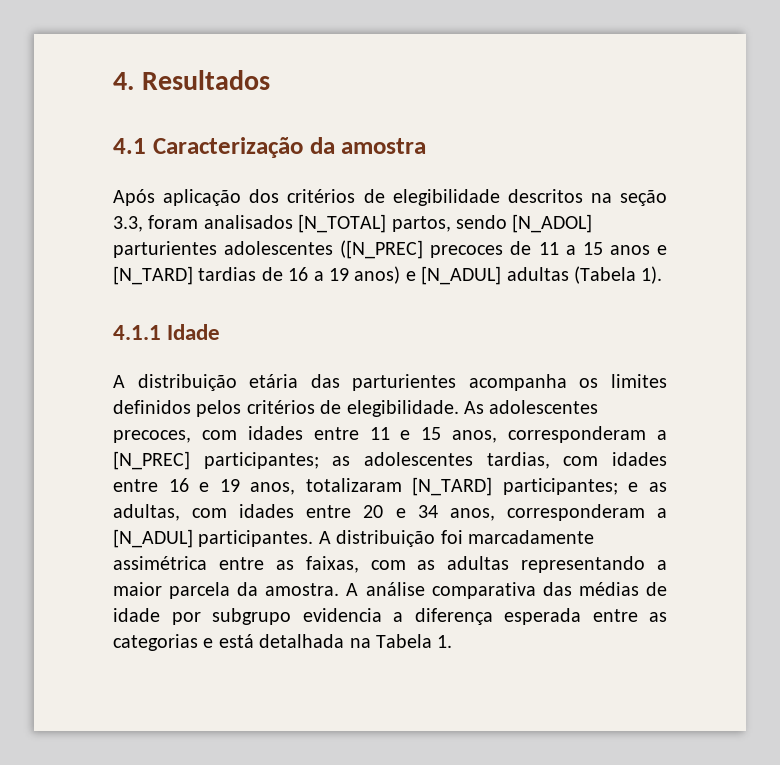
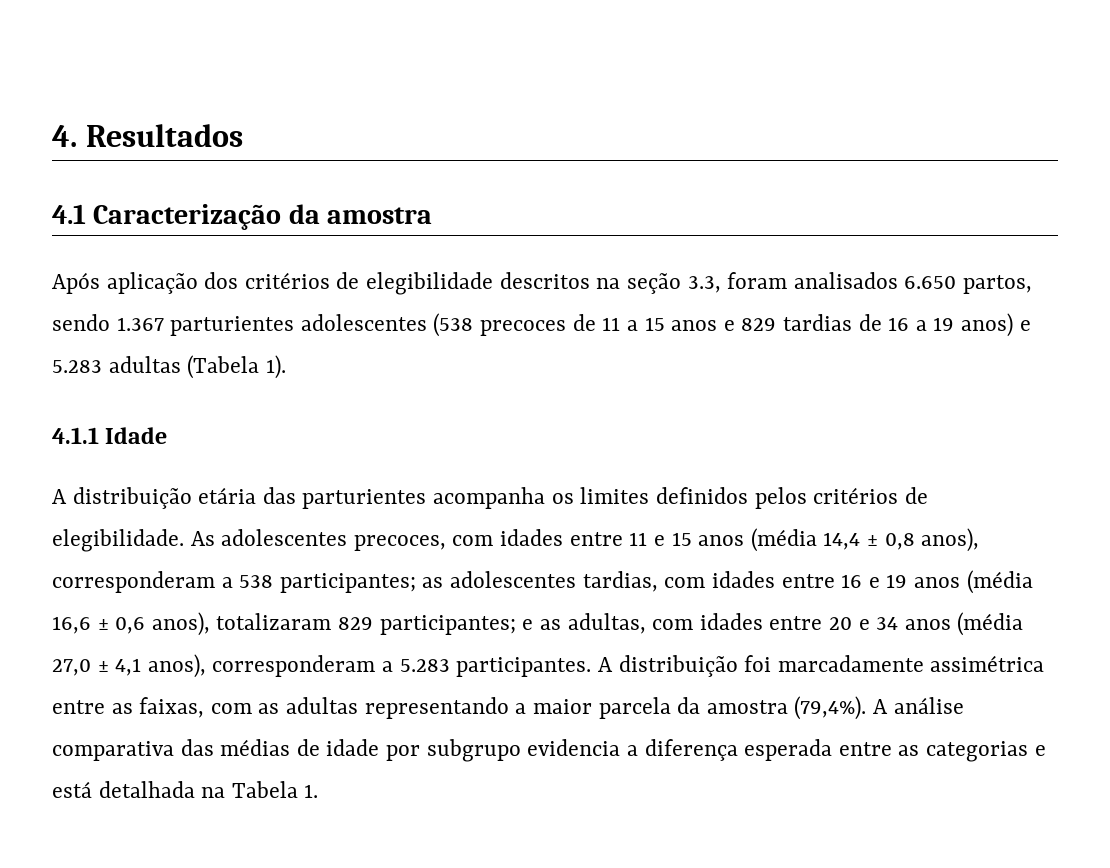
[298,214,387,233] [N_TOTAL] -> [904,276,957,289] 6.650
[512,214,593,233] [N_ADOL] -> [116,317,164,331] 1.367
[340,240,424,259] ([N_PREC] -> [433,313,474,337] (538
[113,266,193,285] [N_TARD] -> [741,318,777,331] 829
[421,266,502,285] [N_ADUL] -> [52,360,102,373] 5.283
[452,426,668,443] [113,451,190,470] anos, corresponderam a [N_PREC] -> [698,528,980,552] [52,571,274,593] anos (média 14,4 ± 0,8 anos), corresponderam a 538
[250,477,493,496] anos, totalizaram [N_TARD] -> [913,570,1033,594] [52,612,374,636] anos (média 16,6 ± 0,6 anos), totalizaram 829
[449,504,667,521] [113,529,193,548] anos, corresponderam a [N_ADUL] -> [904,612,1024,636] [52,654,450,678] anos (média 27,0 ± 4,1 anos), corresponderam a 5.283
[265,583,340,596] amostra. -> [706,696,867,720] amostra (79,4%).

